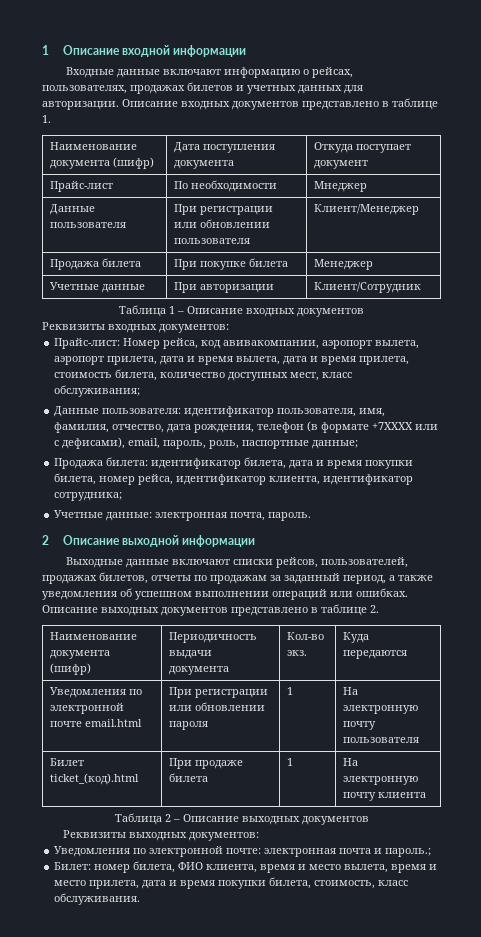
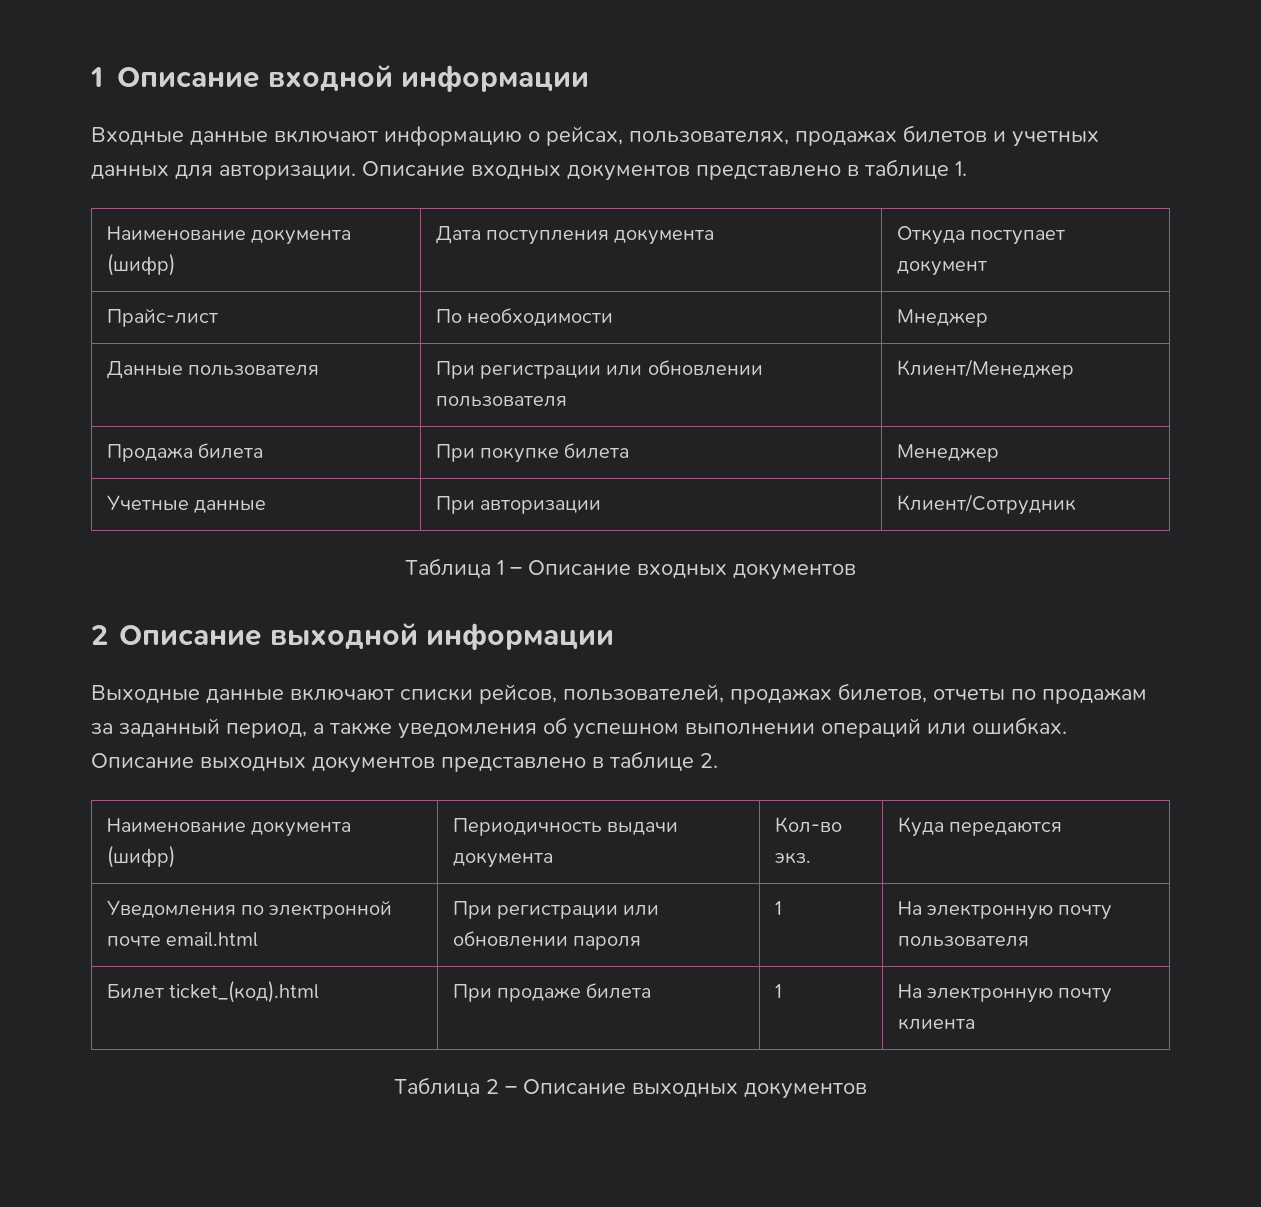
[42,322,229,333] [54,338,420,349] [54,356,410,365] [54,369,353,381] [54,385,141,397] [54,406,386,417] [54,421,439,433] [54,437,359,449] [54,457,414,469] [54,473,414,485] [54,492,123,501] [54,510,312,521] // Реквизиты входных документов: // Прайс-лист: Номер рейса, код авивакомпании, аэропорт вылета, аэропорт прилета, дата и время вылета, дата и время прилета, стоимость билета, количество доступных мест, класс обслуживания; // Данные пользователя: идентификатор пользователя, имя, фамилия, отчество, дата рождения, телефон (в формате +7XXXX или с дефисами), email, пароль, роль, паспортные данные; // Продажа билета: идентификатор билета, дата и время покупки билета, номер рейса, идентификатор клиента, идентификатор сотрудника; // Учетные данные: электронная почта, пароль. -> (856, 571) none
[62,830,259,841] [54,846,432,857] [54,861,438,873] [54,877,409,889] [54,893,141,905] // Реквизиты выходных документов: // Уведомления по электронной почте: электронная почта и пароль.; // Билет: номер билета, ФИО клиента, время и место вылета, время и место прилета, дата и время покупки билета, стоимость, класс обслуживания. -> (867, 1090) none

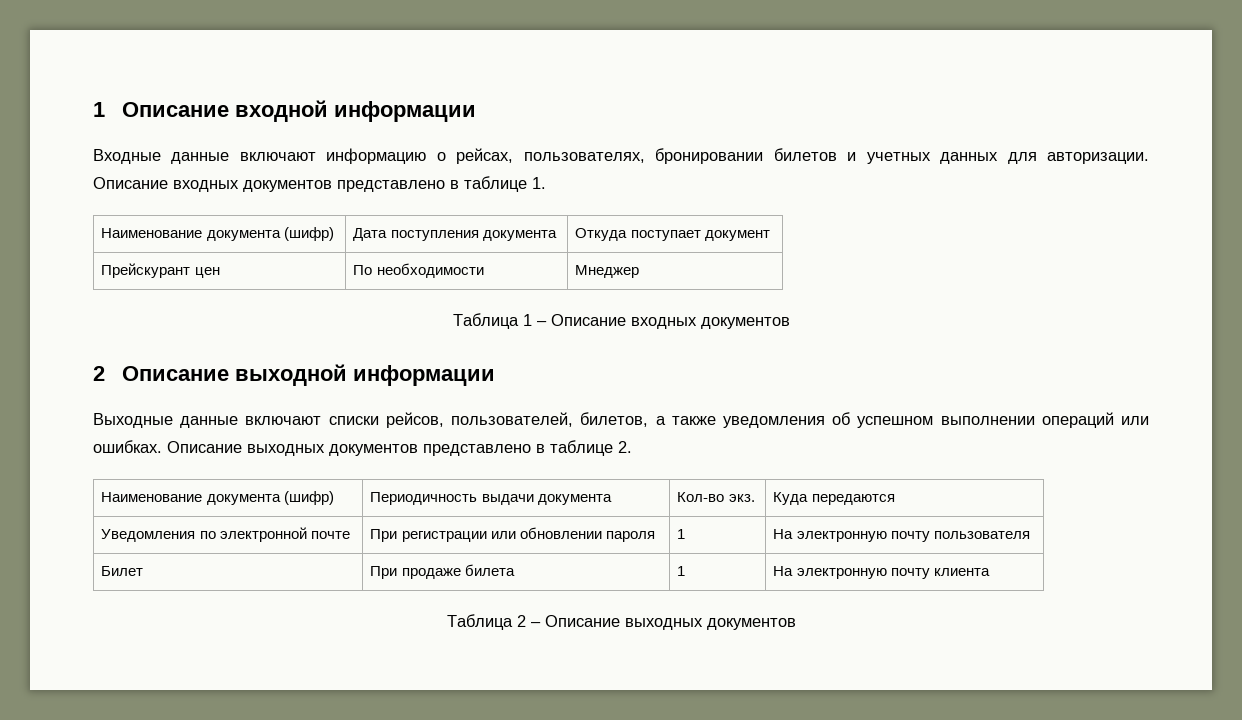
[795,130,897,146] продажах -> [655,148,764,164] бронировании
[106,308,218,327] Прайс-лист -> [101,263,220,278] Прейскурант цен
[106,361,319,379] [435,360,763,379] [435,396,567,407] [896,359,1074,379] [106,443,263,462] [435,443,630,463] [896,444,999,462] [106,495,266,513] [435,496,601,514] [896,494,1076,515] // Данные пользователя | При регистрации или обновлении пользователя | Клиент/Менеджер // Продажа билета | При покупке билета | Менеджер // Учетные данные | При авторизации | Клиент/Сотрудник -> (640, 271) none
[730,683,1147,704] [91,718,307,738] продажах билетов, отчеты по продажам за заданный период, -> [580,412,649,427] билетов,
[165,932,258,947] email.html -> (350, 535) none
[168,980,319,1003] ticket_(код).html -> (144, 571) none

